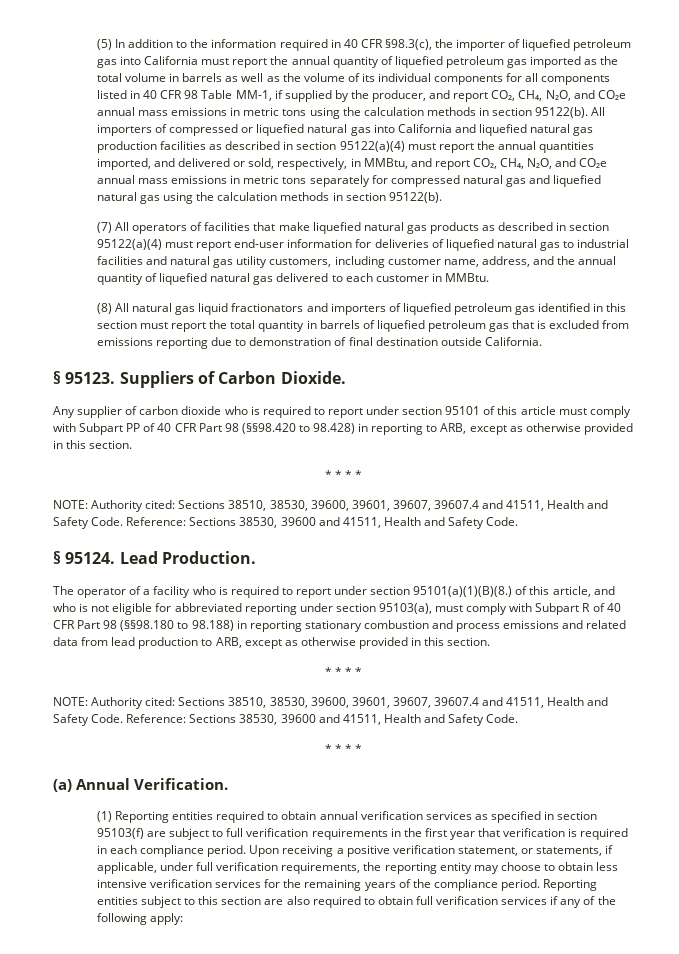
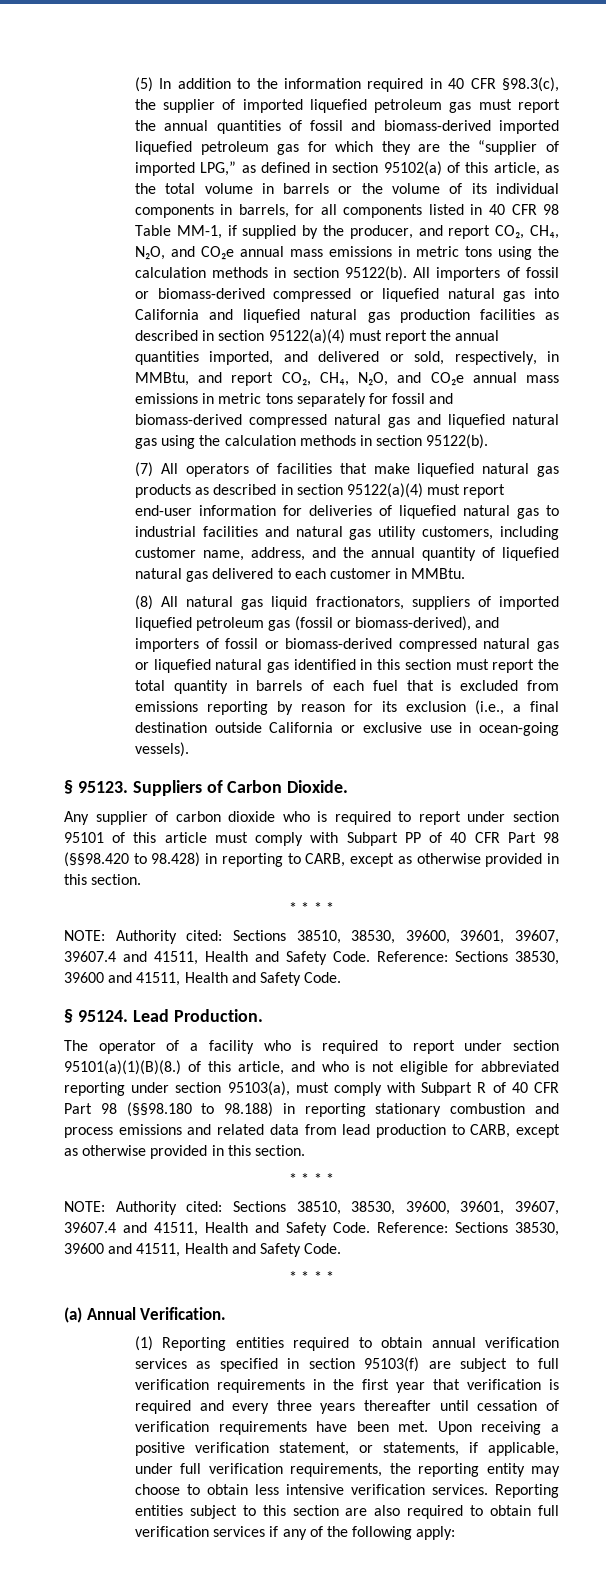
[456,39,632,51] [96,56,582,68] importer of liquefied petroleum gas into California must report the annual quantity of liquefied petroleum gas imported -> [163,99,560,113] [134,120,559,134] [134,140,559,155] [134,161,540,176] supplier of imported liquefied petroleum gas must report the annual quantities of fossil and biomass-derived imported liquefied petroleum gas for which they are the “supplier of imported LPG,” as defined in section 95102(a) of this article,
[225,73,280,82] as well as -> [338,186,353,194] or
(504, 80) none -> [220,204,289,218] in barrels,
(167, 128) none -> [526,267,559,278] [134,288,265,299] fossil or biomass-derived
(388, 179) none -> [392,393,454,404] [134,414,242,425] fossil and biomass-derived
[231,303,512,315] fractionators and importers of liquefied petroleum -> [315,596,559,610] [134,616,500,631] [134,638,559,652] [134,659,263,673] fractionators, suppliers of imported liquefied petroleum gas (fossil or biomass-derived), and importers of fossil or biomass-derived compressed natural gas or liquefied natural
[376,320,510,332] liquefied petroleum gas -> [332,680,398,691] each fuel
[211,337,542,346] due to demonstration of final destination outside California. -> [276,700,560,715] [134,722,559,736] [134,742,189,757] by reason for its exclusion (i.e., a final destination outside California or exclusive use in ocean-going vessels).
[440,423,467,434] ARB, -> [305,853,346,867] CARB,
[215,637,242,648] ARB, -> [470,1124,511,1138] CARB,
[96,845,247,857] in each compliance period. -> [199,1400,559,1414] [134,1421,429,1435] and every three years thereafter until cessation of verification requirements have been met.
[215,879,540,891] services for the remaining years of the compliance period. -> [431,1484,488,1495] services.

